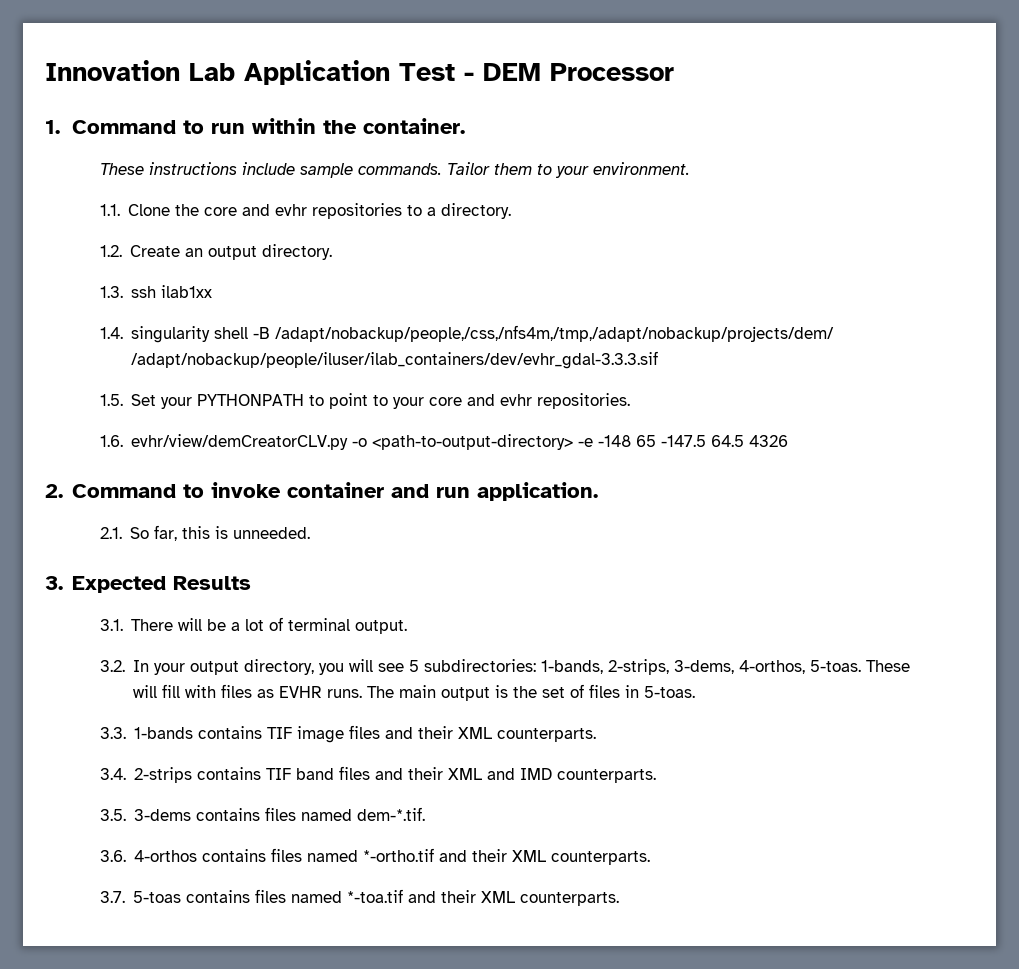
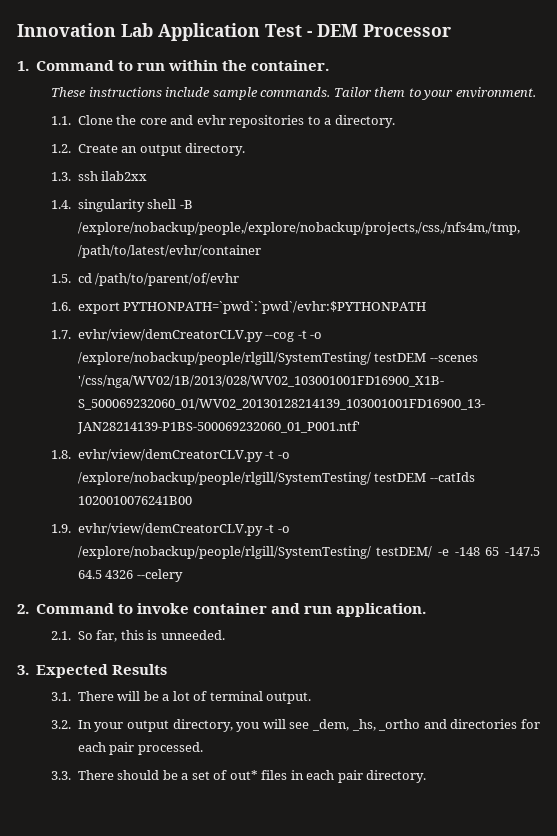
[161,285,213,298] ilab1xx -> [101,171,148,181] ilab2xx
[275,325,835,342] [131,351,659,369] /adapt/nobackup/people,/css,/nfs4m,/tmp,/adapt/nobackup/projects/dem/ /adapt/nobackup/people/iluser/ilab_containers/dev/evhr_gdal-3.3.3.sif -> [77,222,520,235] [77,245,261,258] /explore/nobackup/people,/explore/nobackup/projects,/css,/nfs4m,/tmp, /path/to/latest/evhr/container
[131,393,631,409] [99,434,574,450] Set your PYTHONPATH to point to your core and evhr repositories. // 1.6. evhr/view/demCreatorCLV.py -o <path-to-output-directory> -> [77,273,240,286] [51,301,427,314] [51,329,323,342] [77,352,478,365] [77,375,444,388] [77,398,485,410] [76,421,360,434] [51,449,290,462] [77,472,475,485] [77,496,192,505] [51,523,290,536] [77,546,433,559] cd /path/to/parent/of/evhr // 1.6. export PYTHONPATH=`pwd`:`pwd`/evhr:$PYTHONPATH // 1.7. evhr/view/demCreatorCLV.py --cog -t -o /explore/nobackup/people/rlgill/SystemTesting/ testDEM --scenes '/css/nga/WV02/1B/2013/028/WV02_103001001FD16900_X1B- S_500069232060_01/WV02_20130128214139_103001001FD16900_13- JAN28214139-P1BS-500069232060_01_P001.ntf' // 1.8. evhr/view/demCreatorCLV.py -t -o /explore/nobackup/people/rlgill/SystemTesting/ testDEM --catIds 1020010076241B00 // 1.9. evhr/view/demCreatorCLV.py -t -o /explore/nobackup/people/rlgill/SystemTesting/ testDEM/
(789, 441) none -> [136,569,183,582] --celery
[409,659,911,675] [133,684,538,701] 5 subdirectories: 1-bands, 2-strips, 3-dems, 4-orthos, 5-toas. These will fill with files as EVHR runs. The main output is the -> [311,719,540,731] [77,742,203,755] [51,770,189,780] _dem, _hs, _ortho and directories for each pair processed. // 3.3. There should be a
(585, 691) none -> [229,770,258,780] out*
[644,686,696,698] [99,725,597,743] [99,766,657,783] [99,807,426,821] [99,848,651,865] [99,889,620,906] 5-toas. // 3.3. 1-bands contains TIF image files and their XML counterparts. // 3.4. 2-strips contains TIF band files and their XML and IMD counterparts. // 3.5. 3-dems contains files named dem-*.tif. // 3.6. 4-orthos contains files named *-ortho.tif and their XML counterparts. // 3.7. 5-toas contains files named *-toa.tif and their XML counterparts. -> [306,770,427,783] each pair directory.

